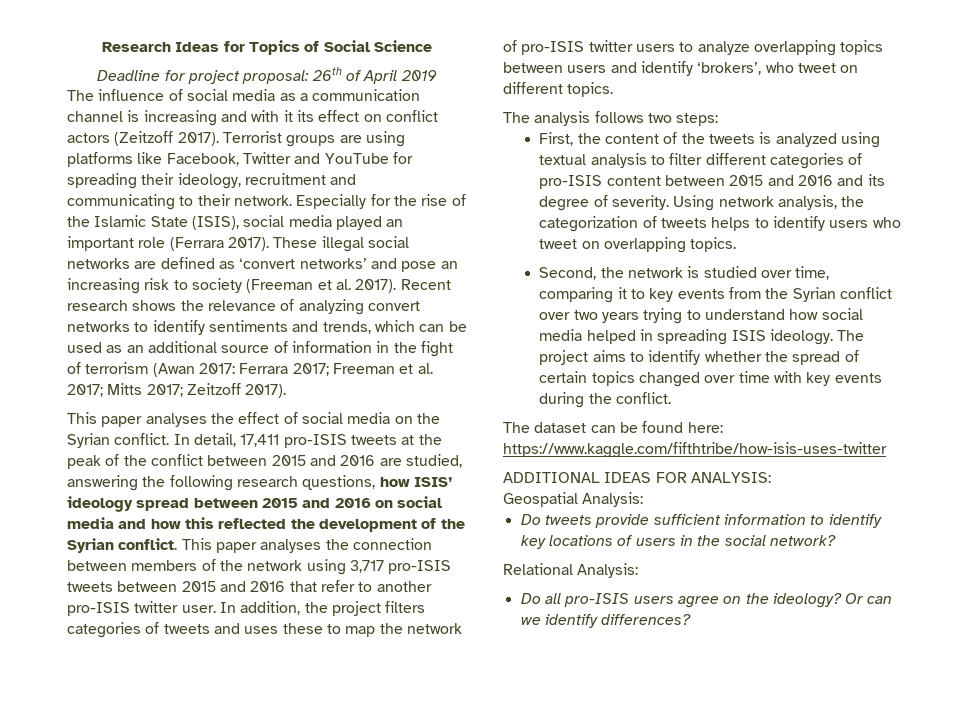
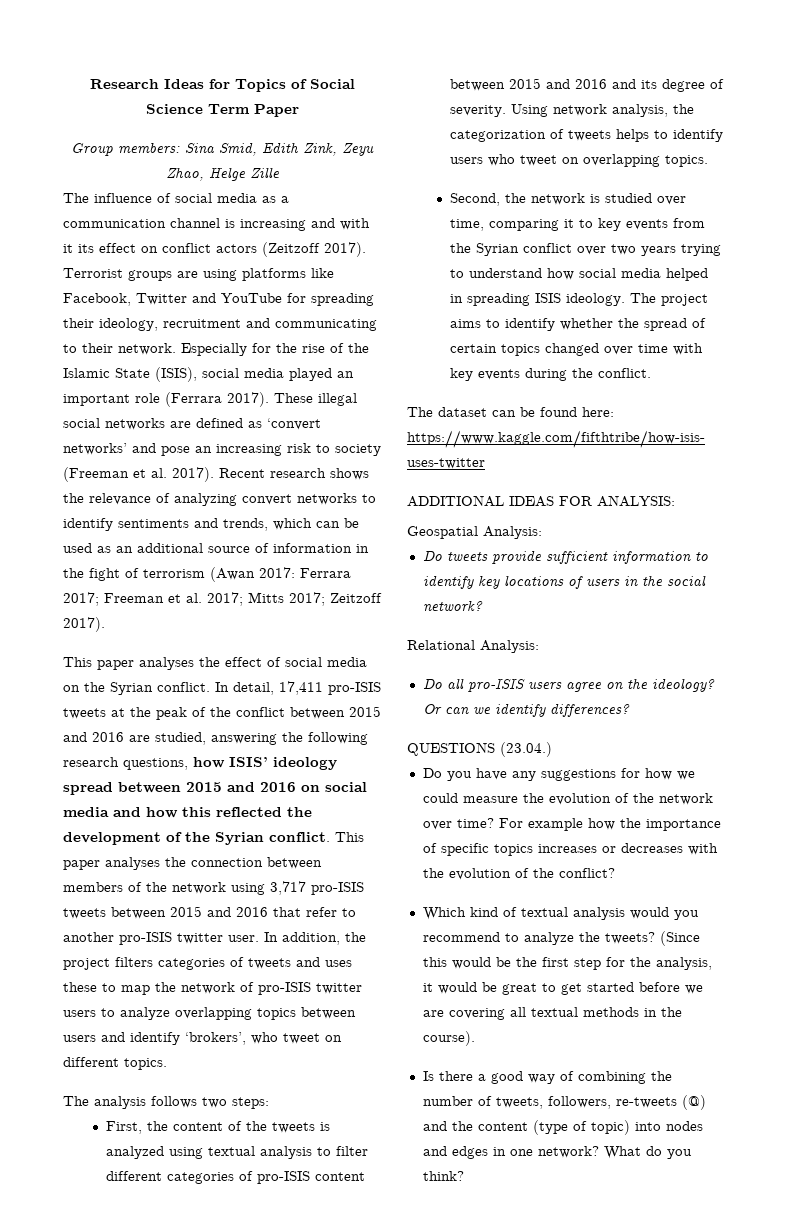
[97,67,437,84] // Deadline for project proposal: 26th of April 2019 -> [207,104,299,117] [71,142,374,156] [165,167,280,181] Term Paper // Group members: Sina Smid, Edith Zink, Zeyu Zhao, Helge Zille
(692, 619) none -> [407,742,552,757] [422,768,695,781] [422,793,713,805] [422,818,721,831] [422,843,718,856] [422,868,615,880] [422,907,699,920] [422,931,700,946] [422,957,712,970] [422,982,703,995] [422,1007,682,1020] [422,1031,475,1046] [422,1071,672,1084] [422,1095,706,1110] [422,1120,703,1135] [422,1146,692,1159] [422,1171,464,1181] // QUESTIONS (23.04.) // Do you have any suggestions for how we could measure the evolution of the network over time? For example how the importance of specific topics increases or decreases with the evolution of the conflict? // Which kind of textual analysis would you recommend to analyze the tweets? (Since this would be the first step for the analysis, it would be great to get started before we are covering all textual methods in the course). // Is there a good way of combining the number of tweets, followers, re-tweets (@) and the content (type of topic) into nodes and edges in one network? What do you think?

